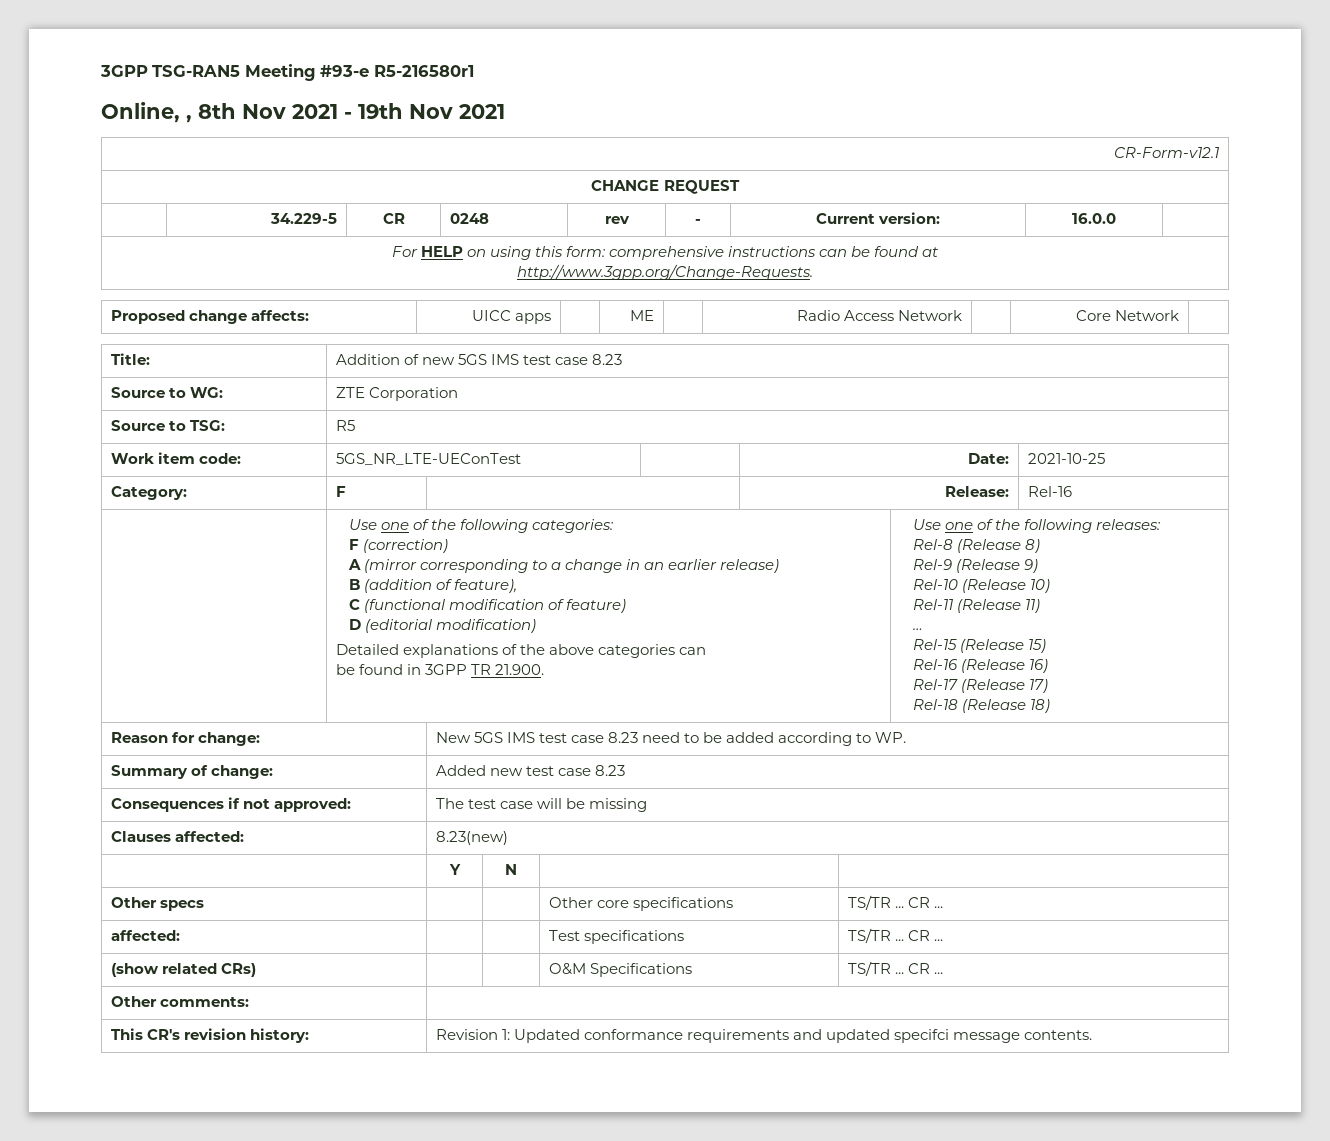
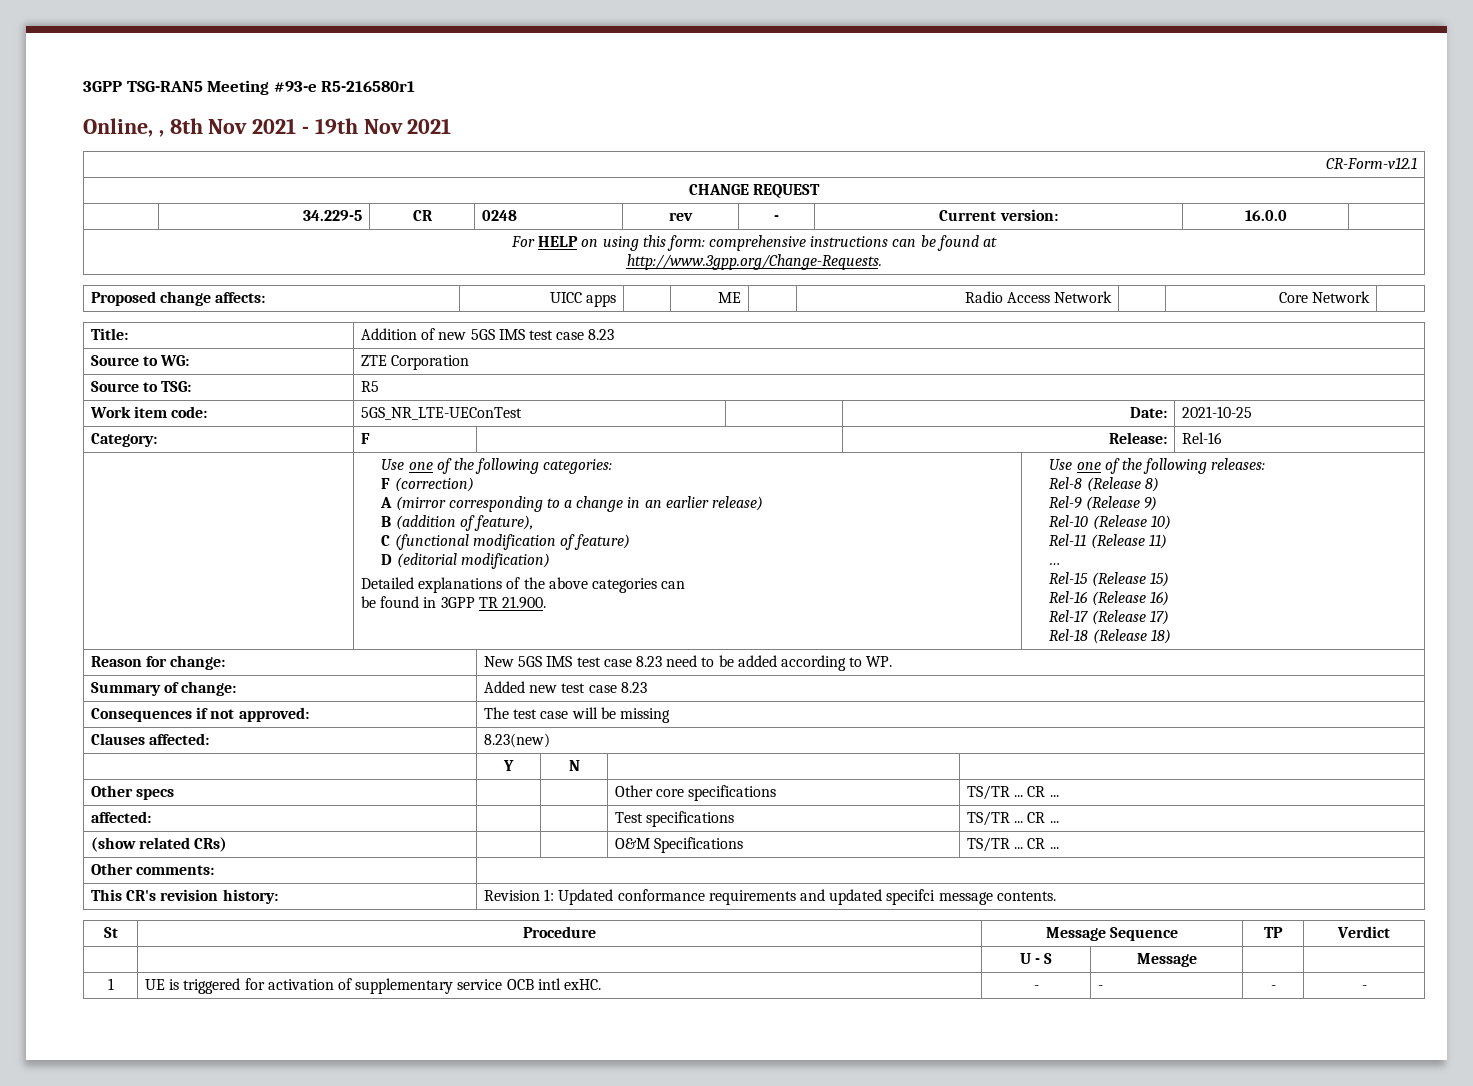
(1093, 1035) none -> [103,927,118,938] [523,926,596,938] [1045,927,1179,941] [1264,927,1283,938] [1337,926,1390,938] [1019,953,1053,964] [1136,953,1197,967] [107,978,114,990] [145,978,601,994] [1033,985,1039,990] [1098,985,1104,990] [1270,985,1276,990] [1361,985,1367,990] // St | Procedure | Message Sequence | TP | Verdict // | | U - S | Message | | // 1 | UE is triggered for activation of supplementary service OCB intl exHC. | - | - | - | -

